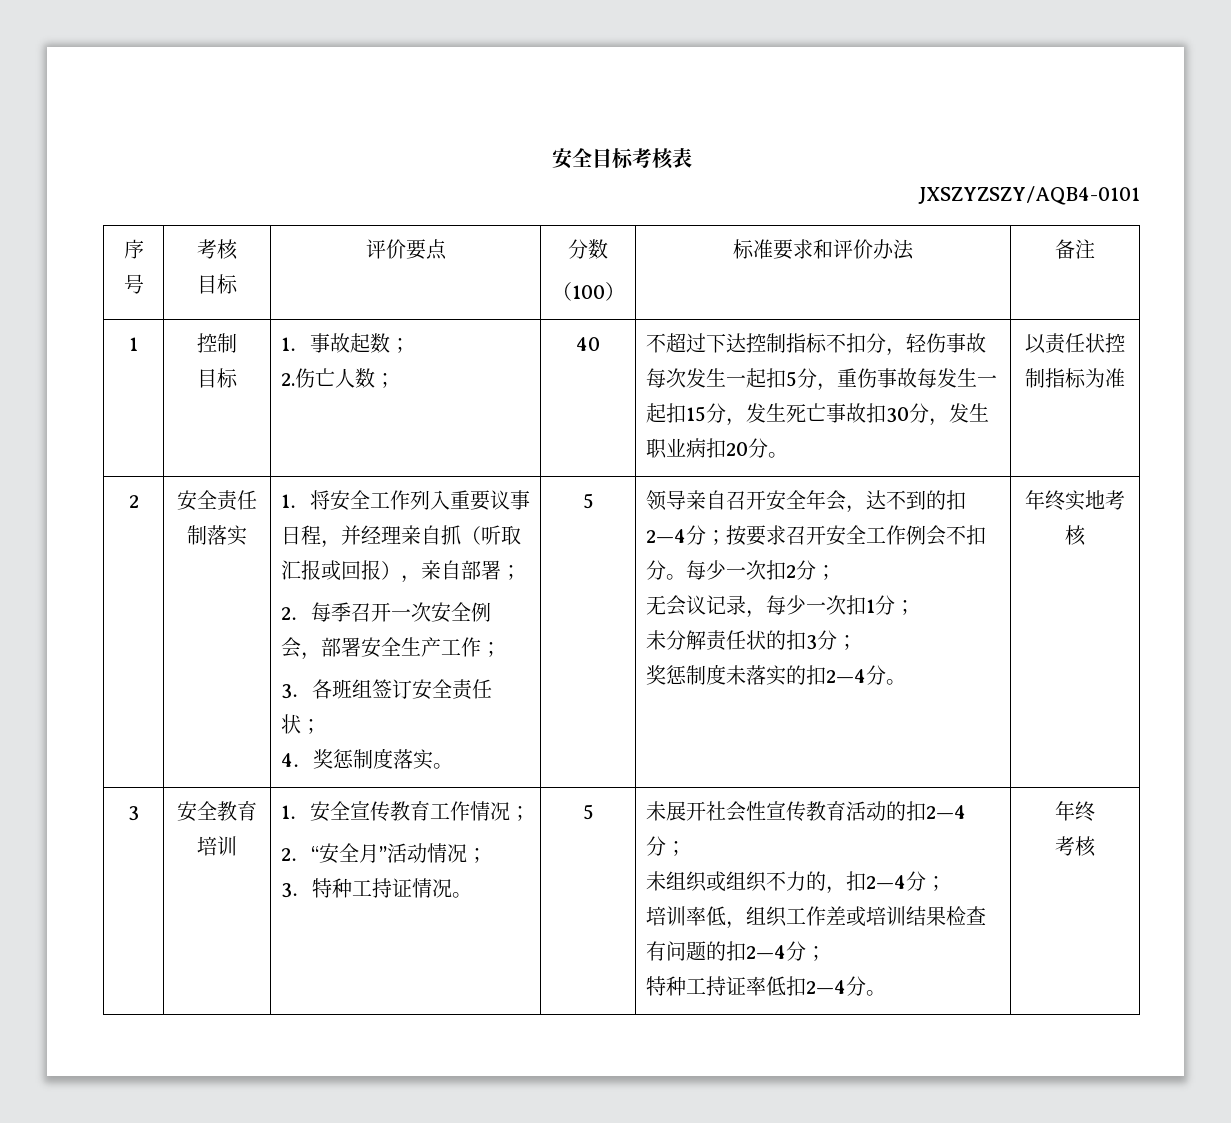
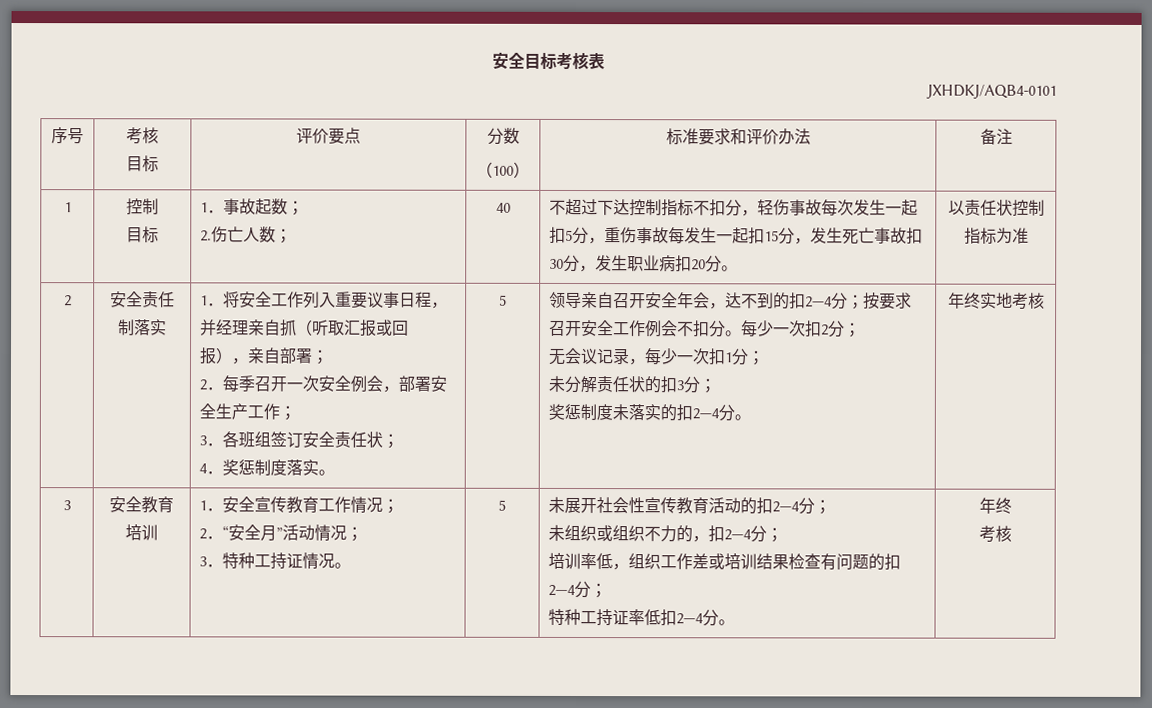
[918,186,1140,205] JXSZYZSZY/AQB4-0101 -> [926,84,1057,99] JXHDKJ/AQB4-0101

